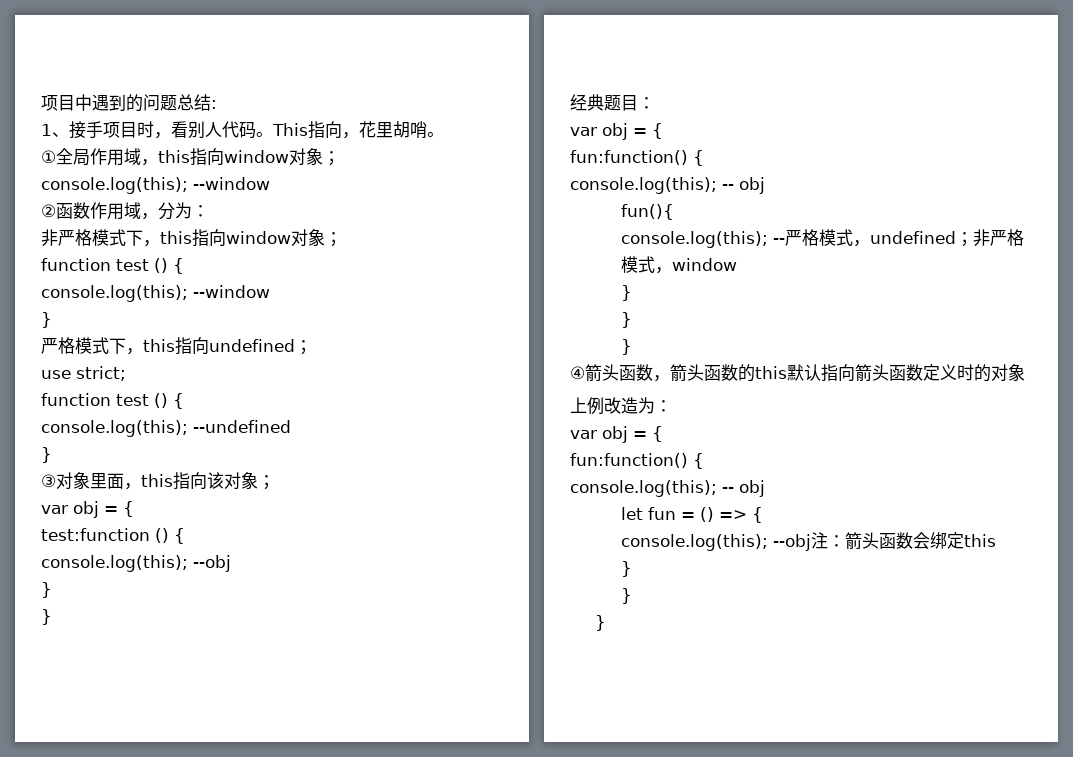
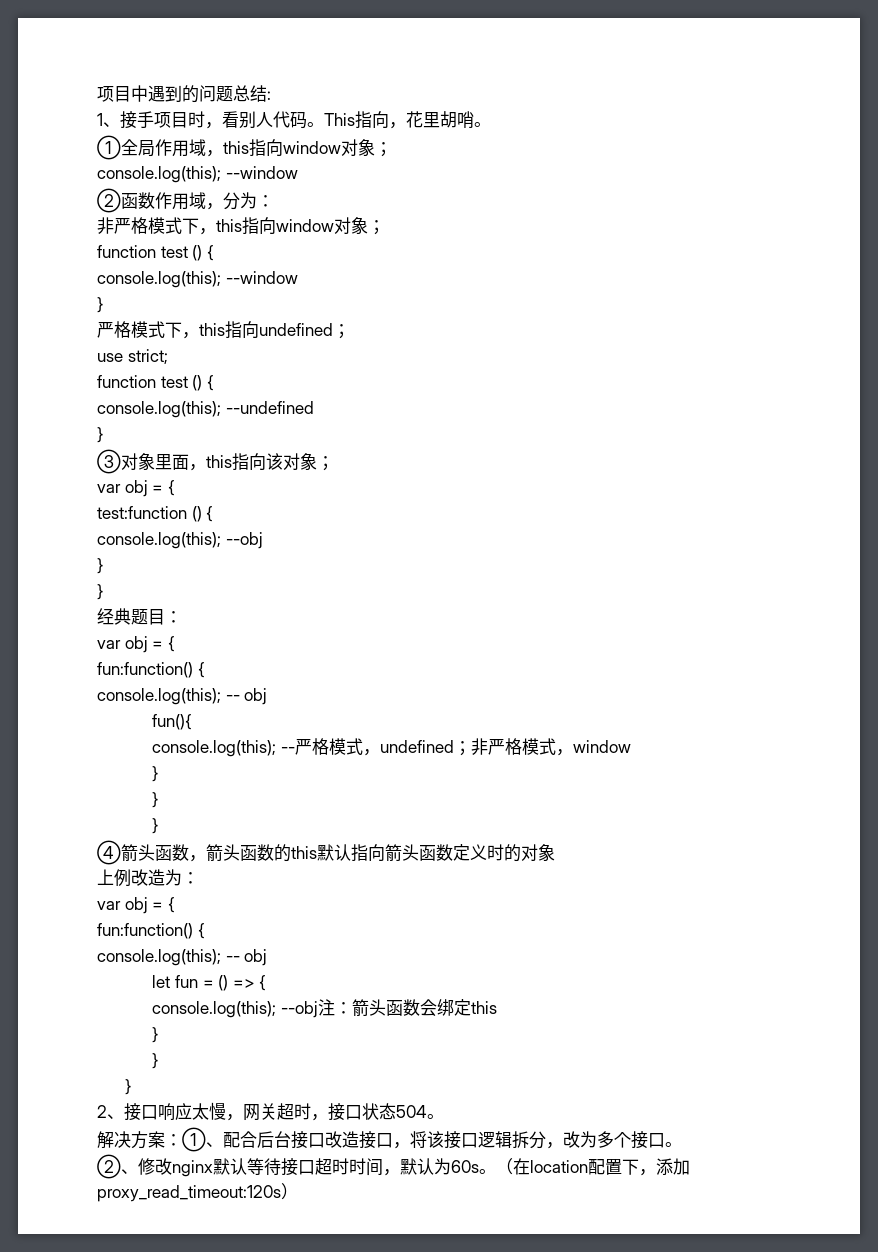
(607, 623) none -> [97,1102,444,1121] [97,1127,682,1152] [97,1154,690,1179] [97,1183,298,1202] // 2、接口响应太慢，网关超时，接口状态504。 // 解决方案：①、配合后台接口改造接口，将该接口逻辑拆分，改为多个接口。 // ②、修改nginx默认等待接口超时时间，默认为60s。（在location配置下，添加proxy_read_timeout:120s）

